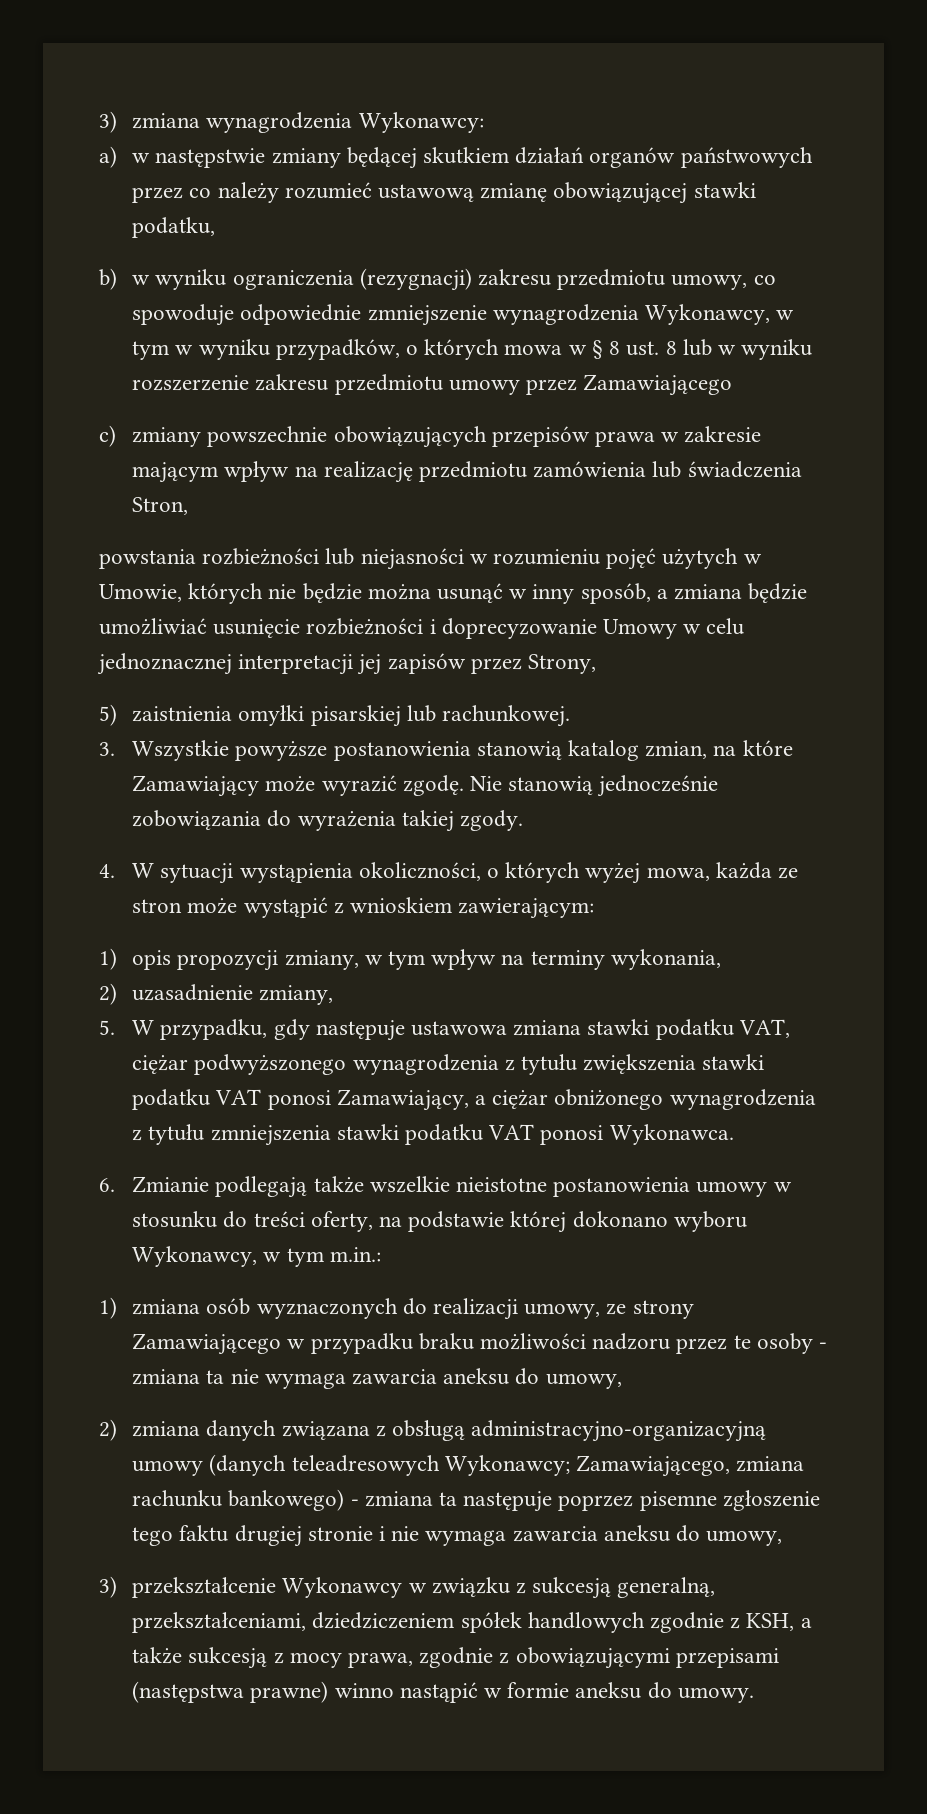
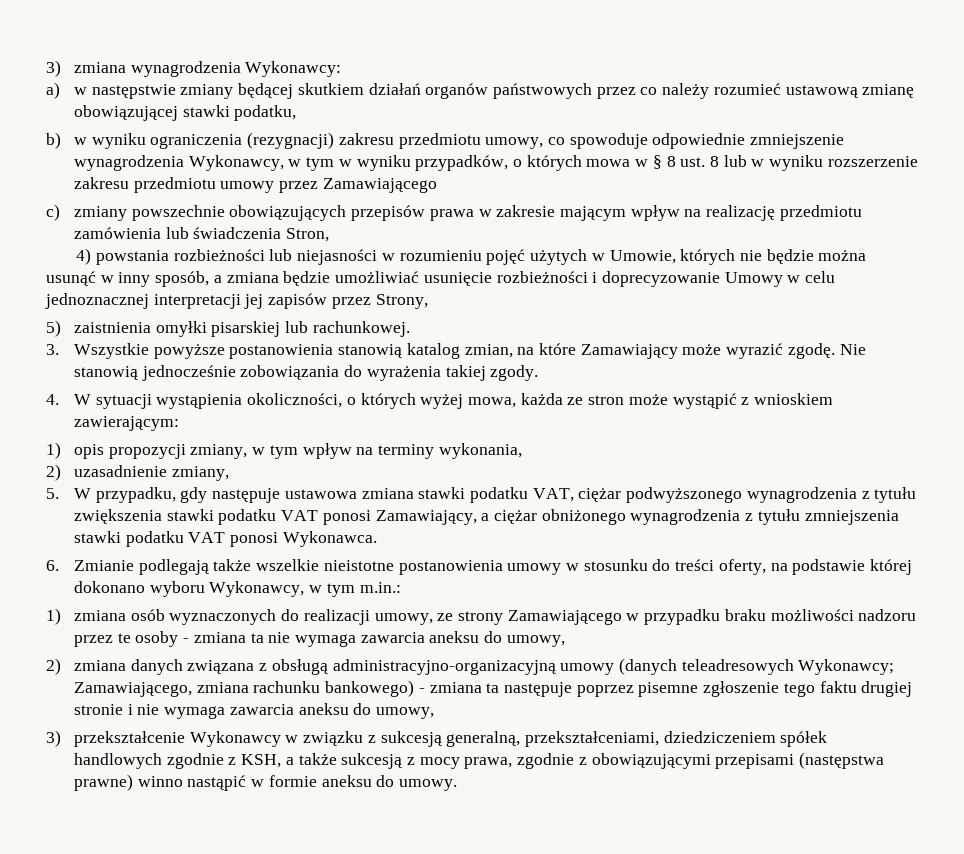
(189, 506) none -> [76,248,92,265] 4)

